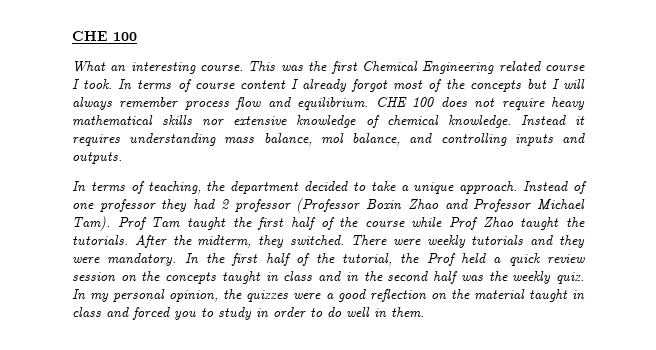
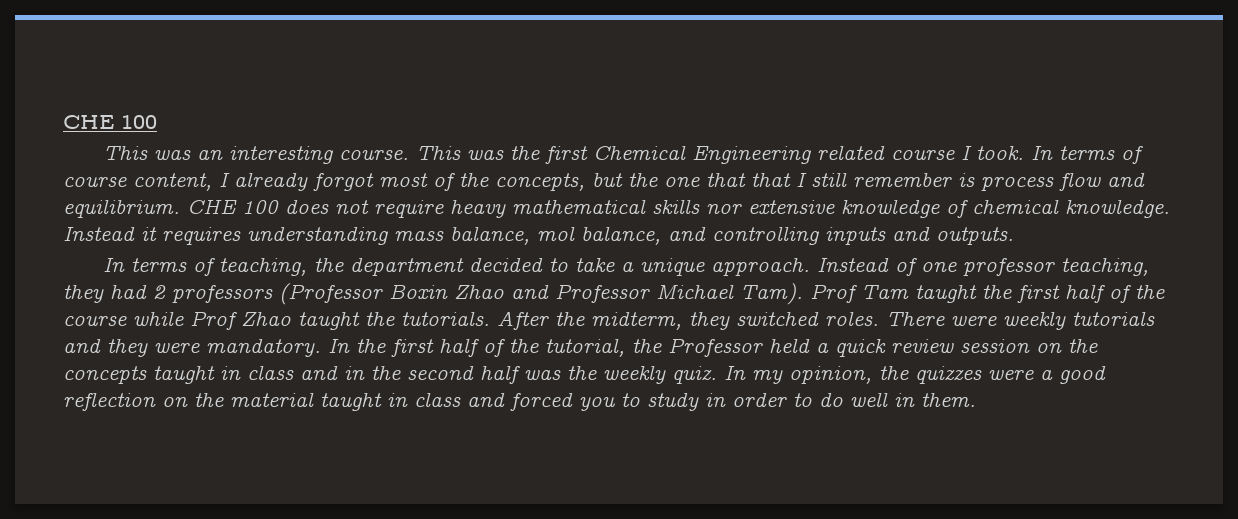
[72,61,106,72] What -> [102,146,191,160] This was
[239,80,286,90] content -> [133,173,212,191] content,
[469,79,585,92] [72,97,179,110] concepts but I will always remember -> [495,172,975,191] concepts, but the one that that I still remember is
(156, 205) none -> [1060,258,1149,276] teaching,
[234,199,291,212] professor -> [172,285,273,303] professors
[290,235,345,245] switched. -> [736,311,879,326] switched roles.
[426,253,456,266] Prof -> [668,338,763,357] Professor
[113,289,166,302] personal -> (783, 377) none

